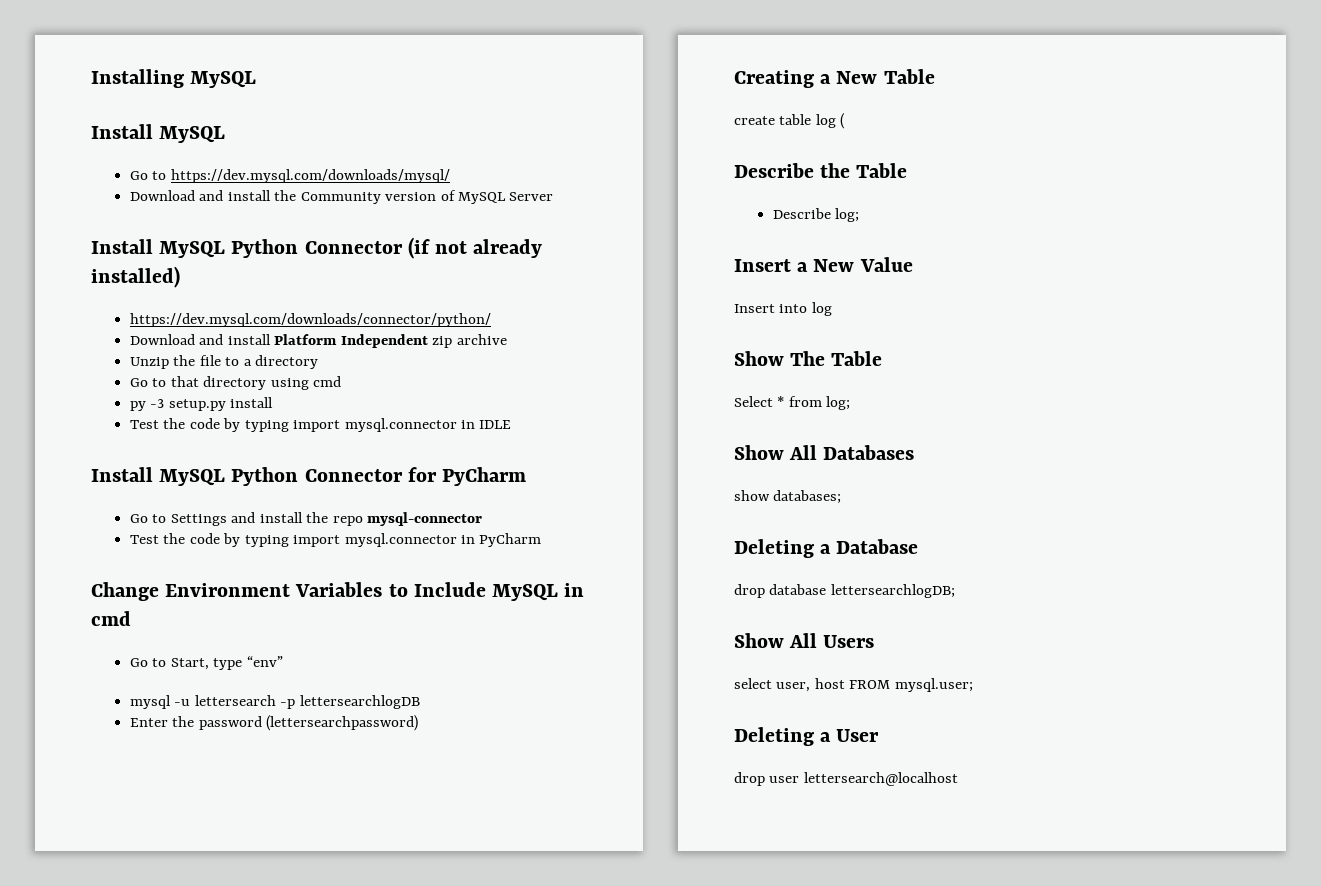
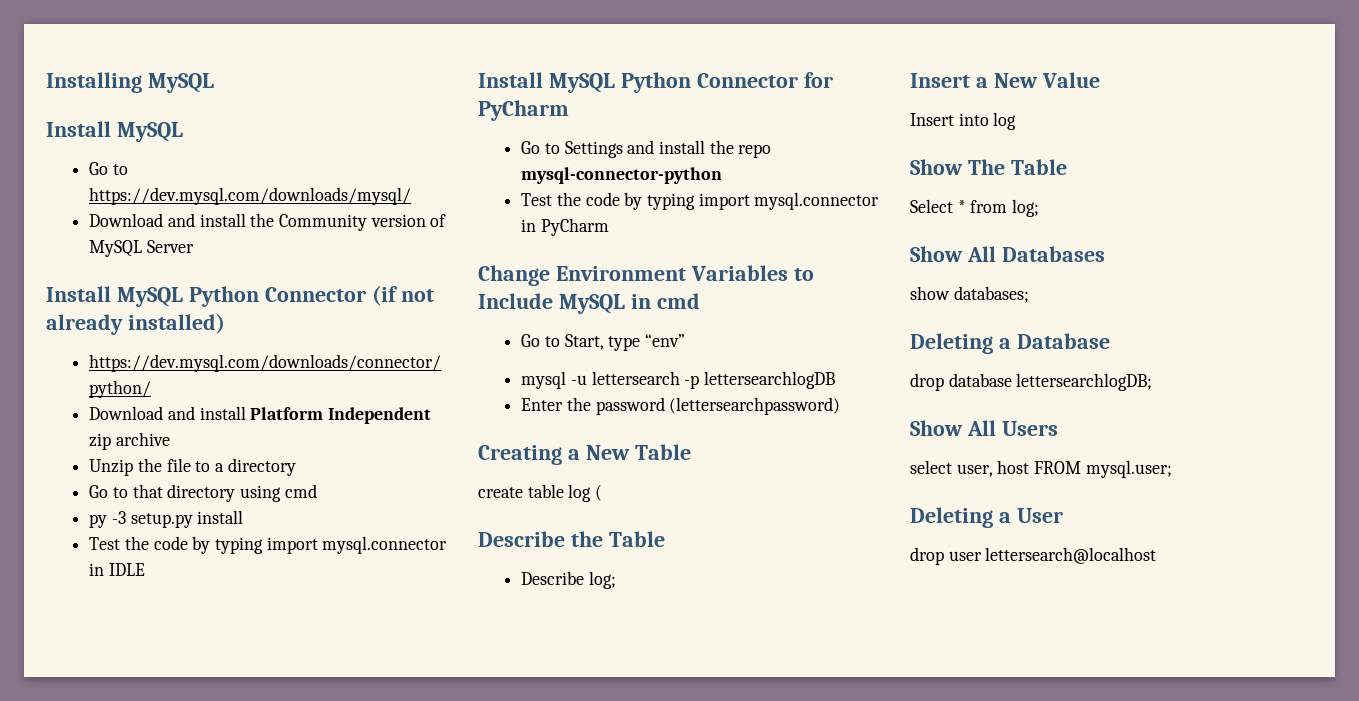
[366,512,482,526] mysql-connector -> [521,167,723,184] mysql-connector-python

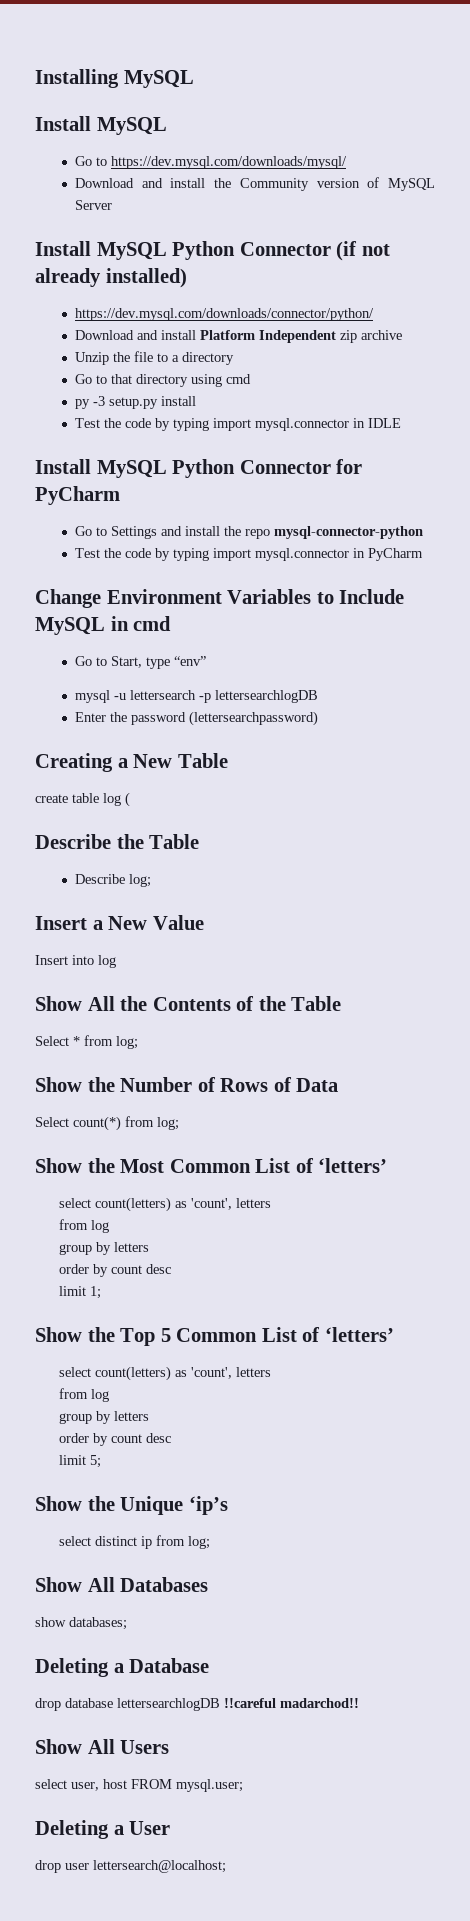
[967,159,1005,175] The -> [87,996,286,1011] All the Contents of the
(1040, 208) none -> [35,1077,339,1092] [35,1116,179,1131] [35,1158,388,1173] [59,1197,272,1212] [59,1219,110,1233] [59,1242,150,1255] [59,1264,172,1277] [59,1286,102,1299] [35,1327,394,1346] [59,1366,272,1381] [59,1388,110,1402] [59,1411,150,1424] [59,1433,172,1446] [59,1455,102,1468] [35,1496,228,1515] [59,1535,211,1549] // Show the Number of Rows of Data // Select count(*) from log; // Show the Most Common List of ‘letters’ // select count(letters) as 'count', letters // from log // group by letters // order by count desc // limit 1; // Show the Top 5 Common List of ‘letters’ // select count(letters) as 'count', letters // from log // group by letters // order by count desc // limit 5; // Show the Unique ‘ip’s // select distinct ip from log;
[1016,373,1153,391] lettersearchlogDB; -> [117,1698,359,1711] lettersearchlogDB !!careful madarchod!!
[985,547,1157,564] lettersearch@localhost -> [93,1860,226,1873] lettersearch@localhost;

